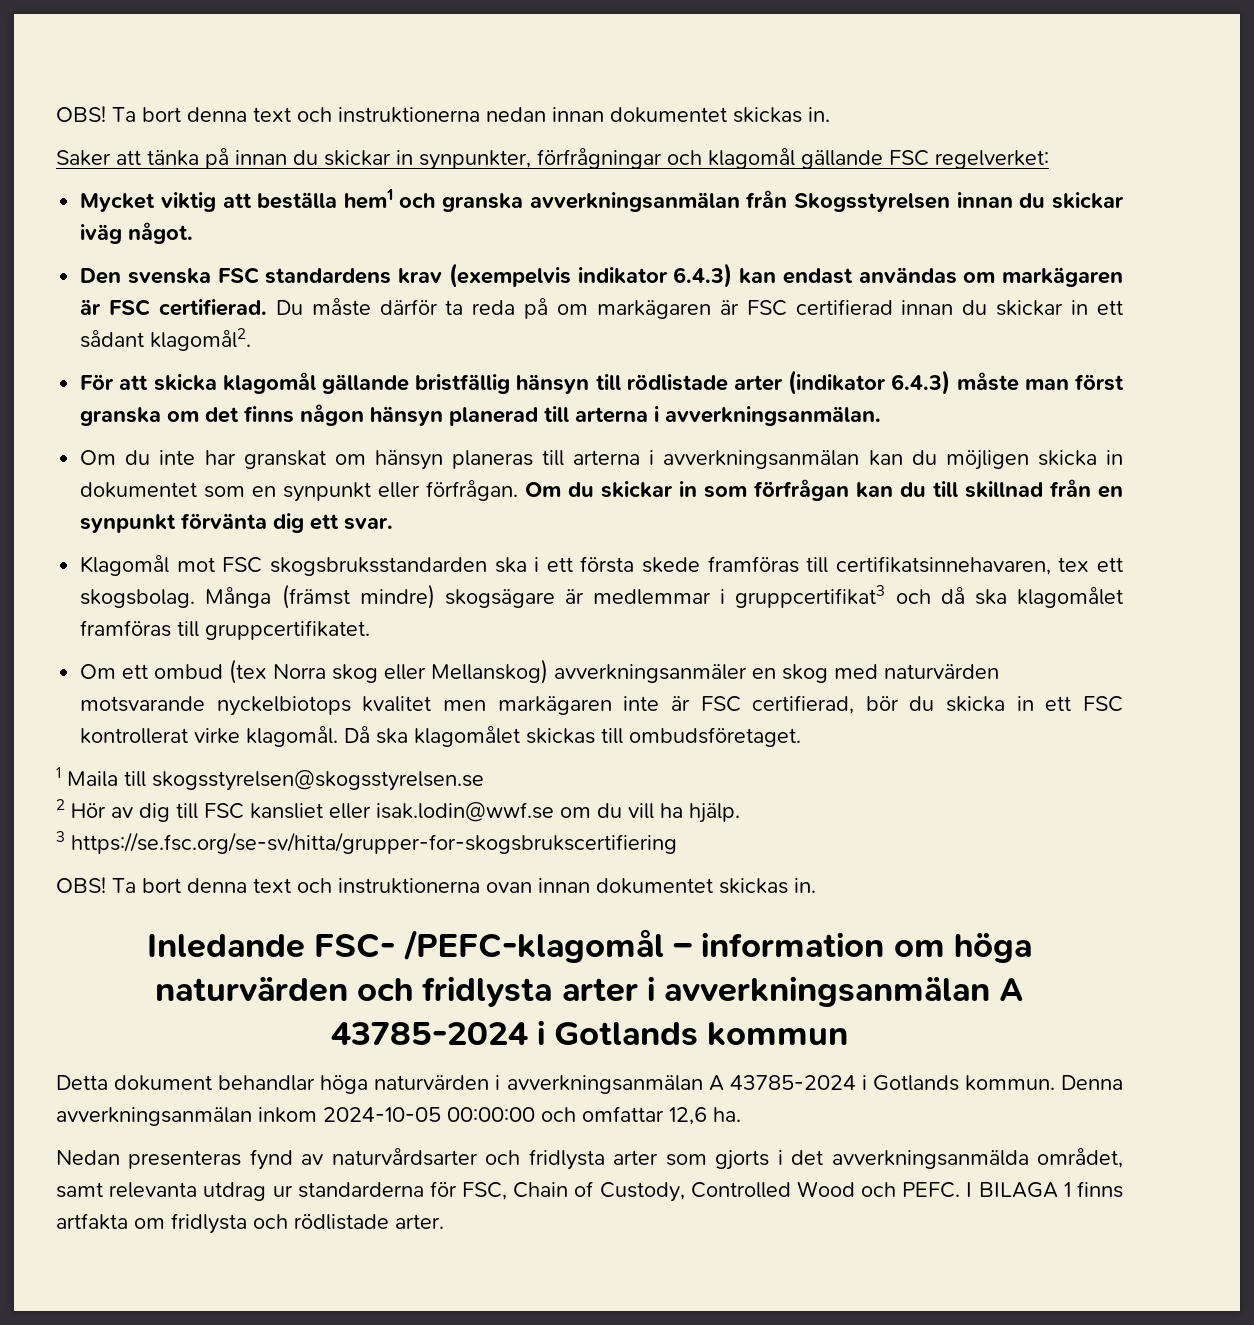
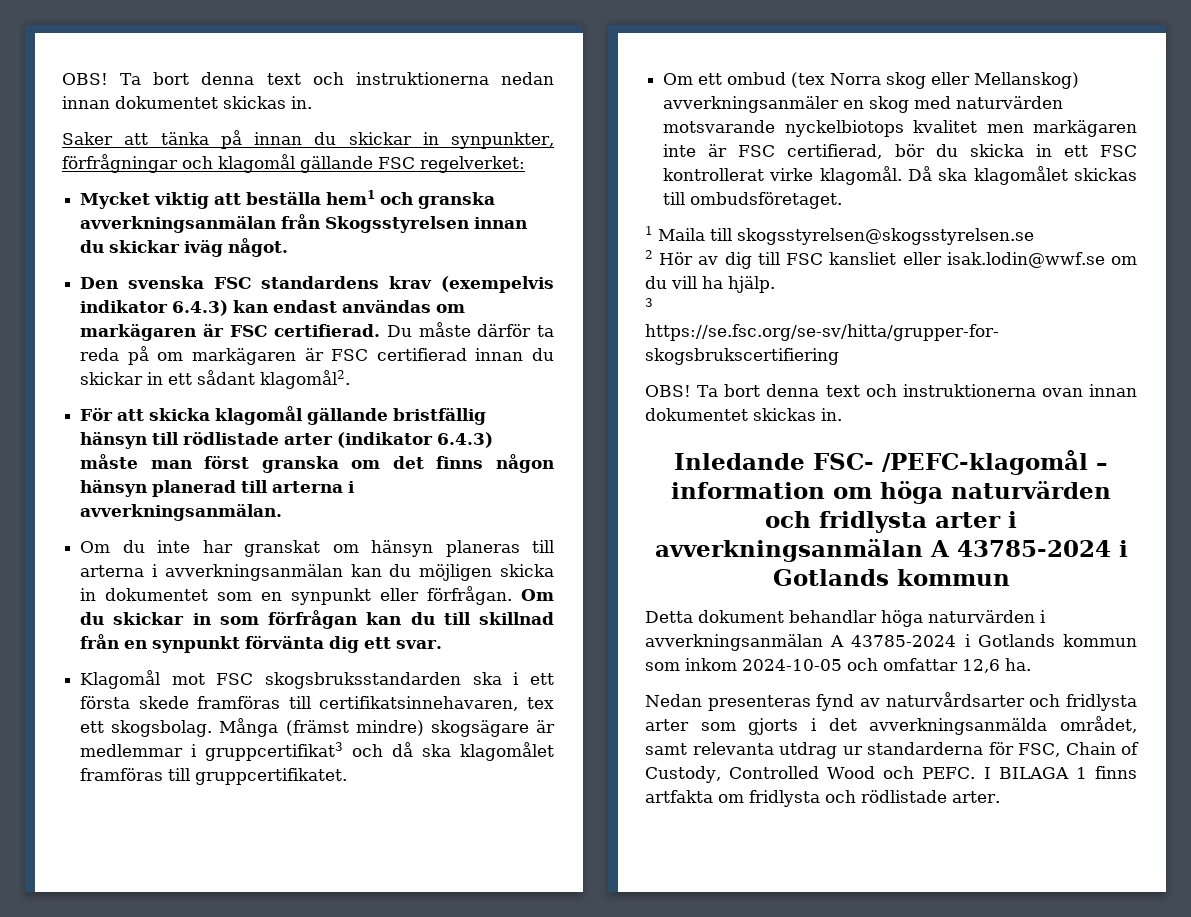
[964,1075,1124,1091] [56,1107,252,1126] kommun. Denna avverkningsanmälan -> [1063,634,1137,647] [645,662,680,671] kommun som
[447,1107,535,1122] 00:00:00 -> (842, 665) none

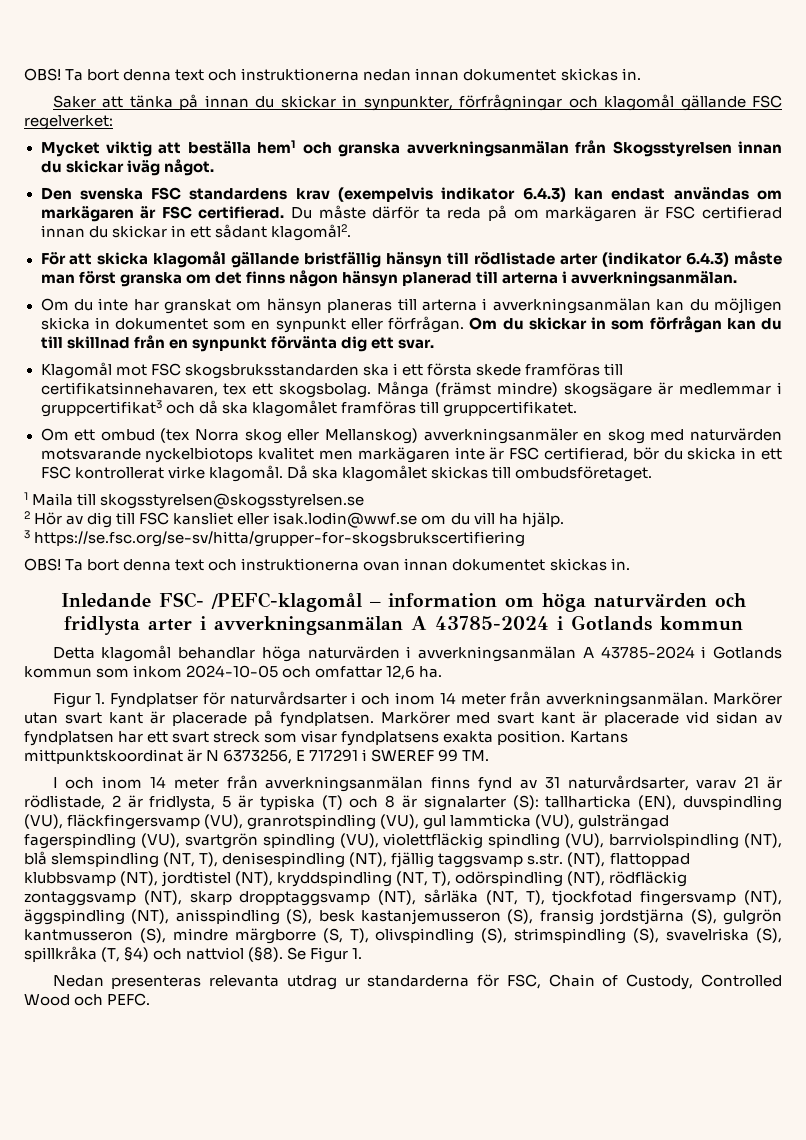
[698,610,784,623] dokument -> [101,645,172,662] klagomål
[645,692,1137,711] [645,716,1137,735] [645,743,687,755] Nedan presenteras fynd av naturvårdsarter och fridlysta arter som gjorts i det avverkningsanmälda området, samt -> [52,691,782,708] [24,710,782,727] [24,730,628,746] [24,749,490,764] [52,775,783,792] [24,795,782,811] [24,814,670,830] [24,833,782,849] [24,851,690,868] [24,871,688,887] [24,889,782,906] [24,909,782,925] [24,928,783,944] [24,946,363,963] [52,975,202,989] Figur 1. Fyndplatser för naturvårdsarter i och inom 14 meter från avverkningsanmälan. Markörer utan svart kant är placerade på fyndplatsen. Markörer med svart kant är placerade vid sidan av fyndplatsen har ett svart streck som visar fyndplatsens exakta position. Kartans mittpunktskoordinat är N 6373256, E 717291 i SWEREF 99 TM. // I och inom 14 meter från avverkningsanmälan finns fynd av 31 naturvårdsarter, varav 21 är rödlistade, 2 är fridlysta, 5 är typiska (T) och 8 är signalarter (S): tallharticka (EN), duvspindling (VU), fläckfingersvamp (VU), granrotspindling (VU), gul lammticka (VU), gulsträngad fagerspindling (VU), svartgrön spindling (VU), violettfläckig spindling (VU), barrviolspindling (NT), blå slemspindling (NT, T), denisespindling (NT), fjällig taggsvamp s.str. (NT), flattoppad klubbsvamp (NT), jordtistel (NT), kryddspindling (NT, T), odörspindling (NT), rödfläckig zontaggsvamp (NT), skarp dropptaggsvamp (NT), sårläka (NT, T), tjockfotad fingersvamp (NT), äggspindling (NT), anisspindling (S), besk kastanjemusseron (S), fransig jordstjärna (S), gulgrön kantmusseron (S), mindre märgborre (S, T), olivspindling (S), strimspindling (S), svavelriska (S), spillkråka (T, §4) och nattviol (§8). Se Figur 1. // Nedan presenteras
[983,766,1137,779] [645,790,1000,807] I BILAGA 1 finns artfakta om fridlysta och rödlistade arter. -> (151, 999) none

